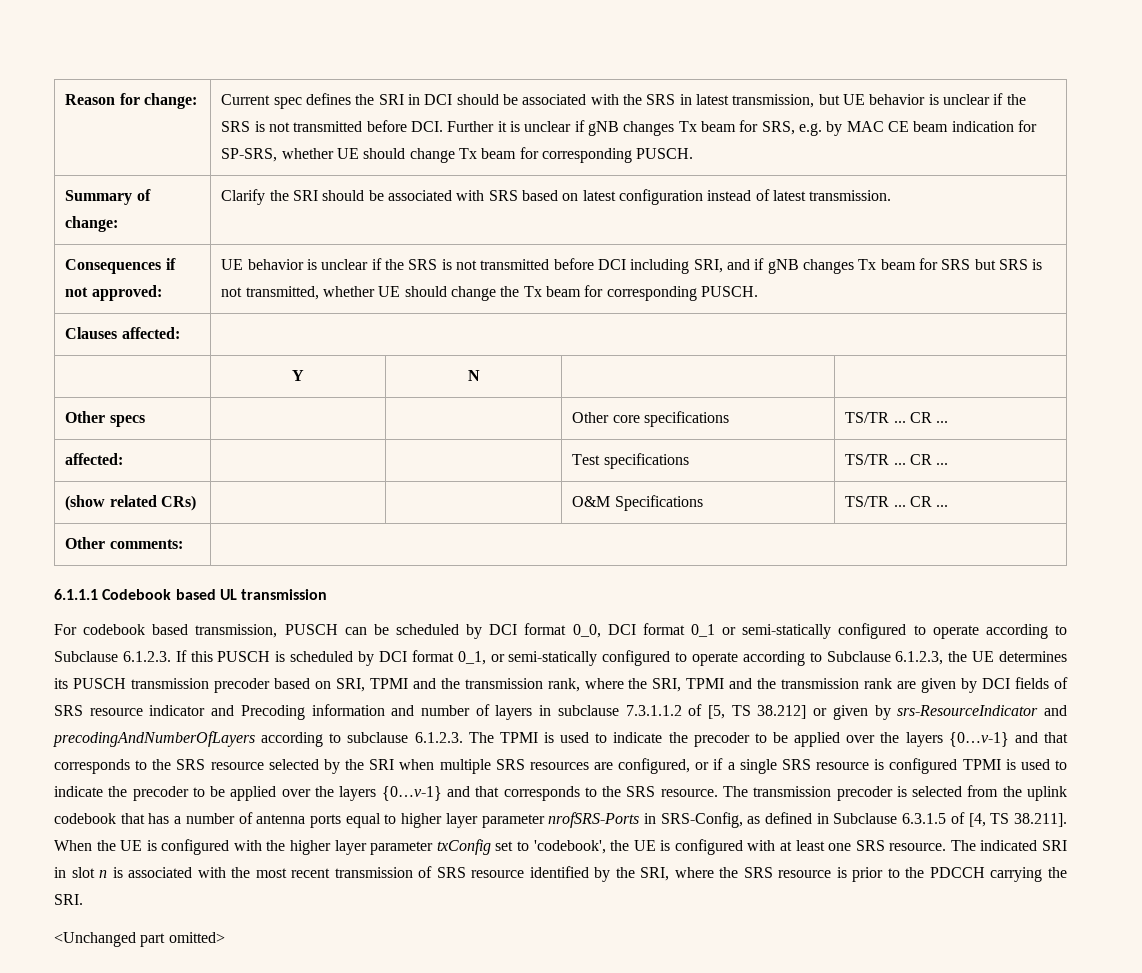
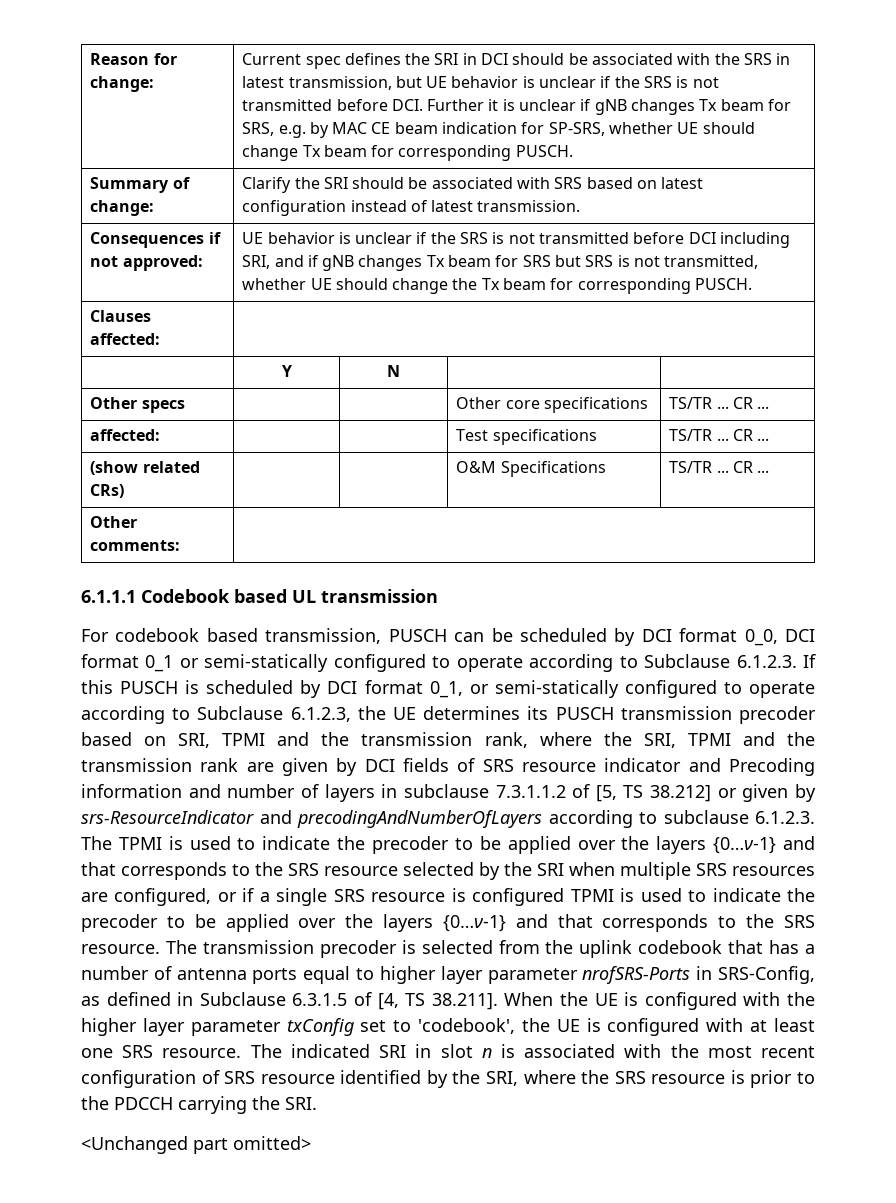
[334,867,413,878] transmission -> [81,1070,196,1088] configuration

